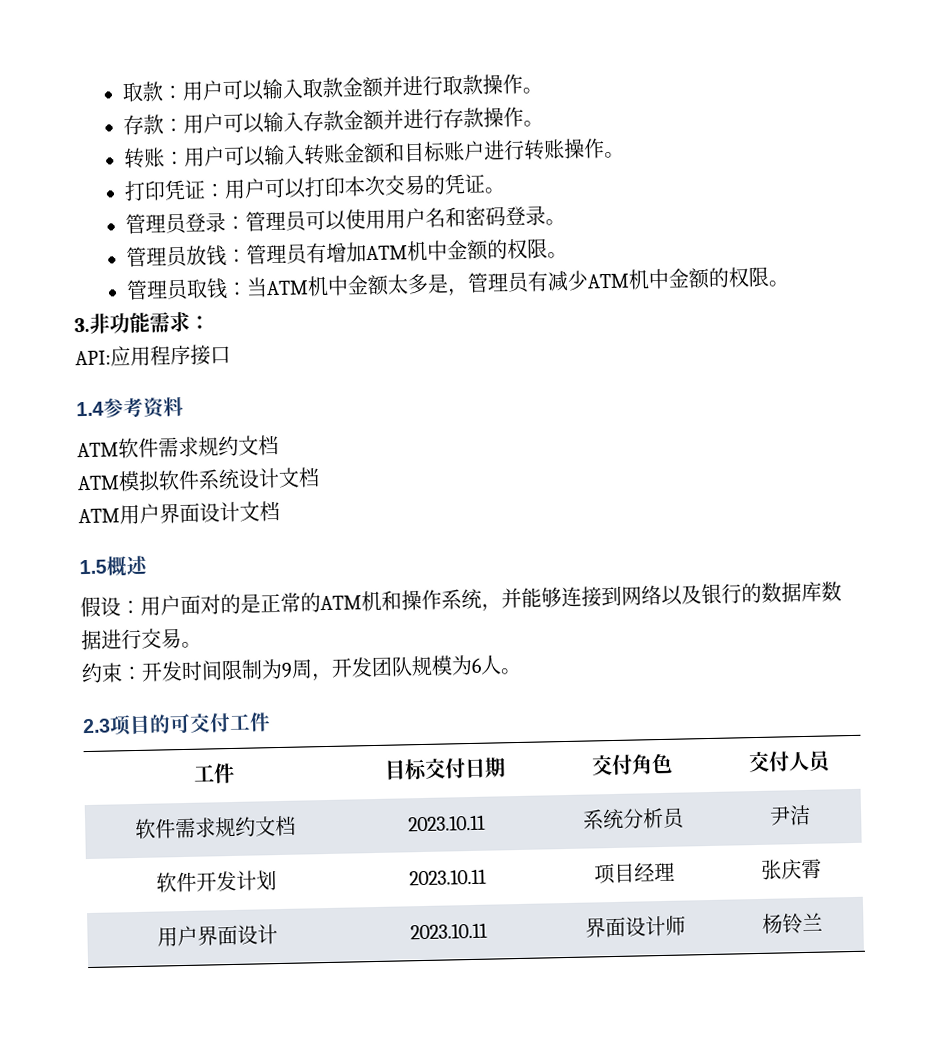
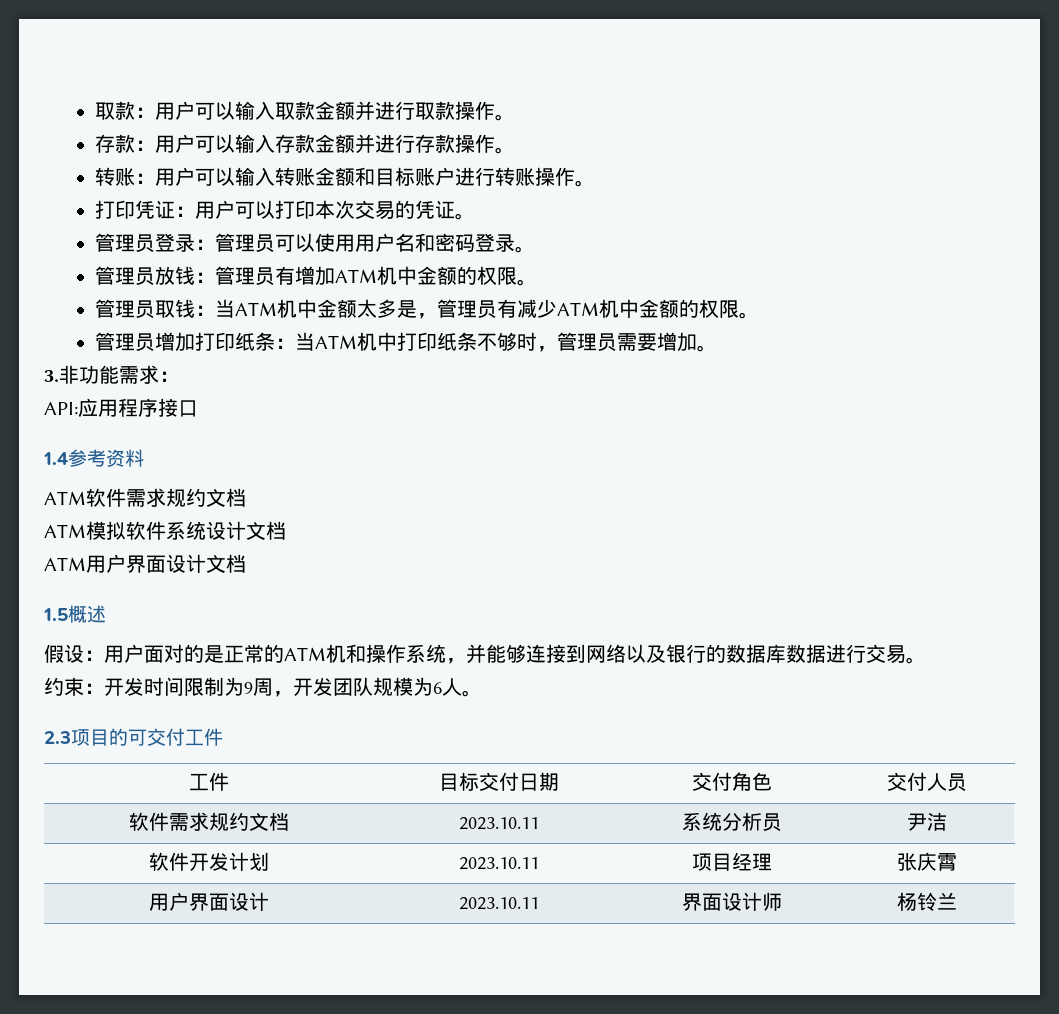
(790, 283) none -> [95,332,718,352] // 管理员增加打印纸条：当ATM机中打印纸条不够时，管理员需要增加。

